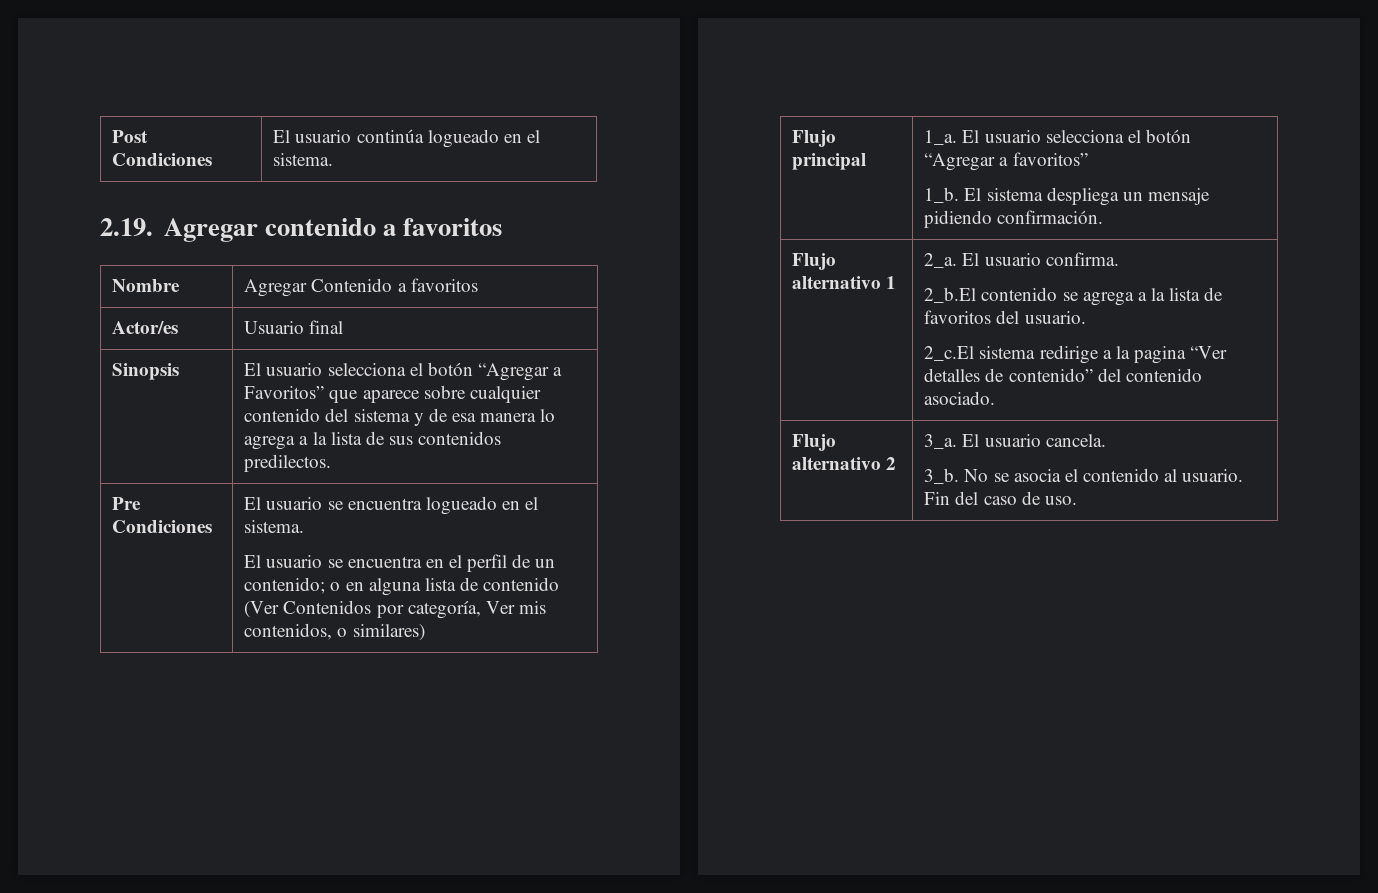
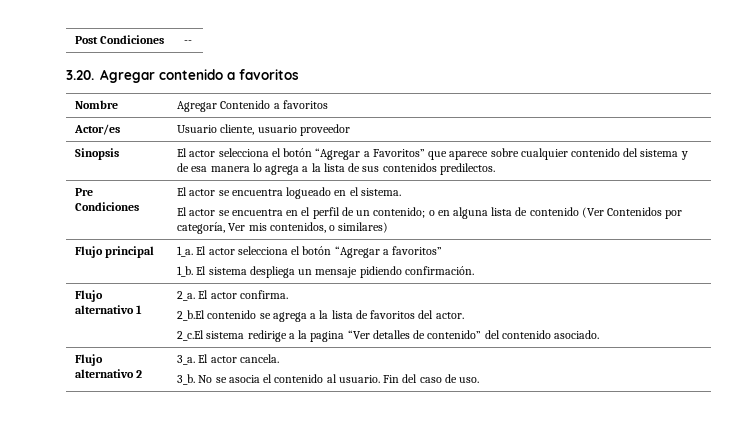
[273,129,540,148] [273,153,334,166] [100,218,153,236] El usuario continúa logueado en el sistema. // 2.19. -> [184,40,193,44] [66,70,94,80] -- // 3.20.
[309,320,344,334] final -> [220,124,350,136] cliente, usuario proveedor
[266,363,323,376] usuario -> [189,150,216,157] actor
[266,497,323,510] usuario -> [189,189,216,196] actor
[266,555,323,568] usuario -> [189,209,216,216] actor
[984,130,1041,143] usuario -> [208,248,235,255] actor
[984,253,1041,266] usuario -> [210,292,237,299] actor
[1024,311,1086,324] usuario. -> [435,312,464,319] actor.
[984,434,1041,447] usuario -> [210,356,237,363] actor

